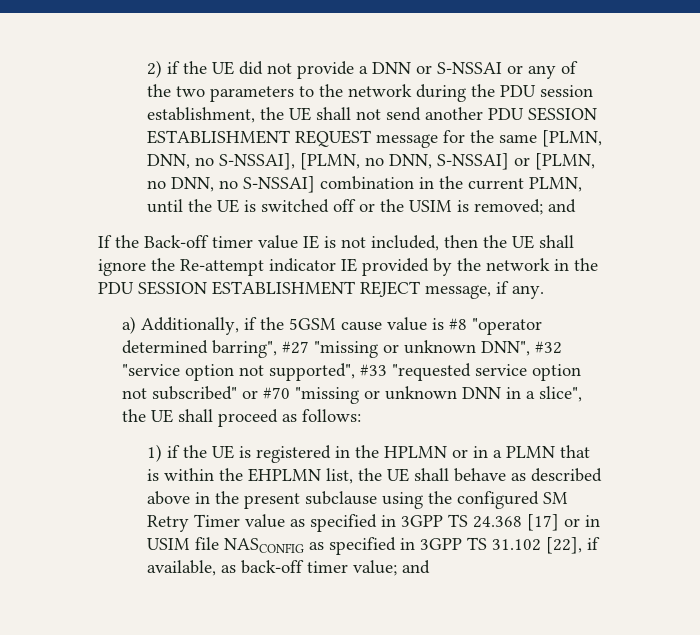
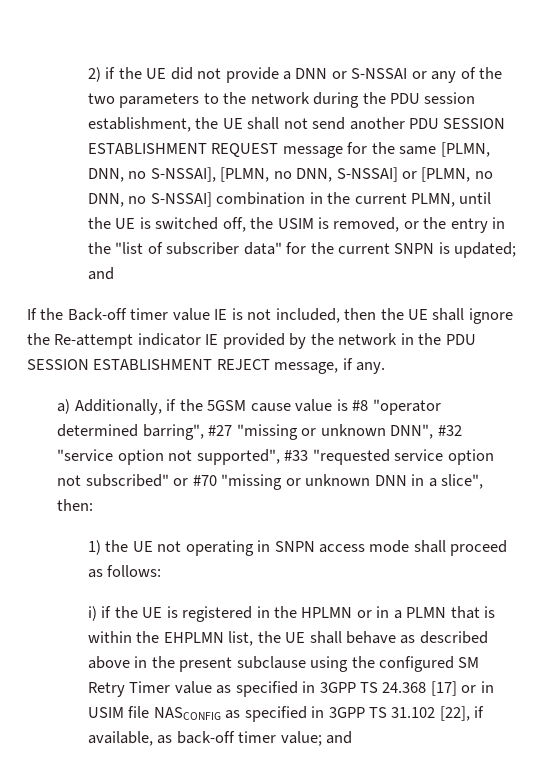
[332,199,375,212] off or -> [222,217,246,232] off,
[473,199,543,215] removed; -> [333,217,506,233] [87,242,517,258] removed, or the entry in the "list of subscriber data" for the current SNPN is updated;
[122,409,174,423] the UE -> [57,499,94,511] [87,540,410,556] then: // 1) the UE not operating in SNPN access mode
[146,444,162,462] 1) -> [87,606,97,621] i)

